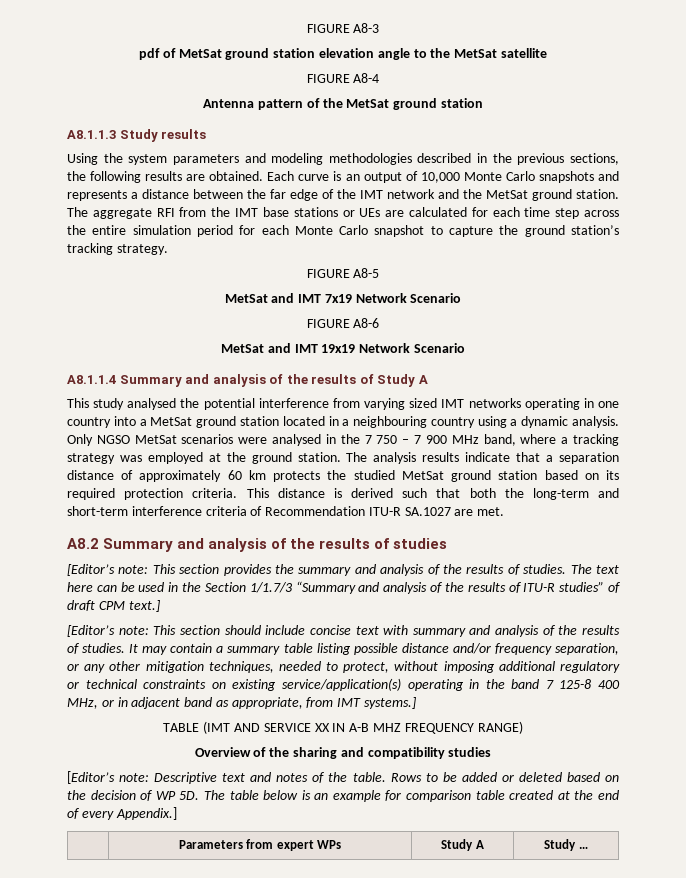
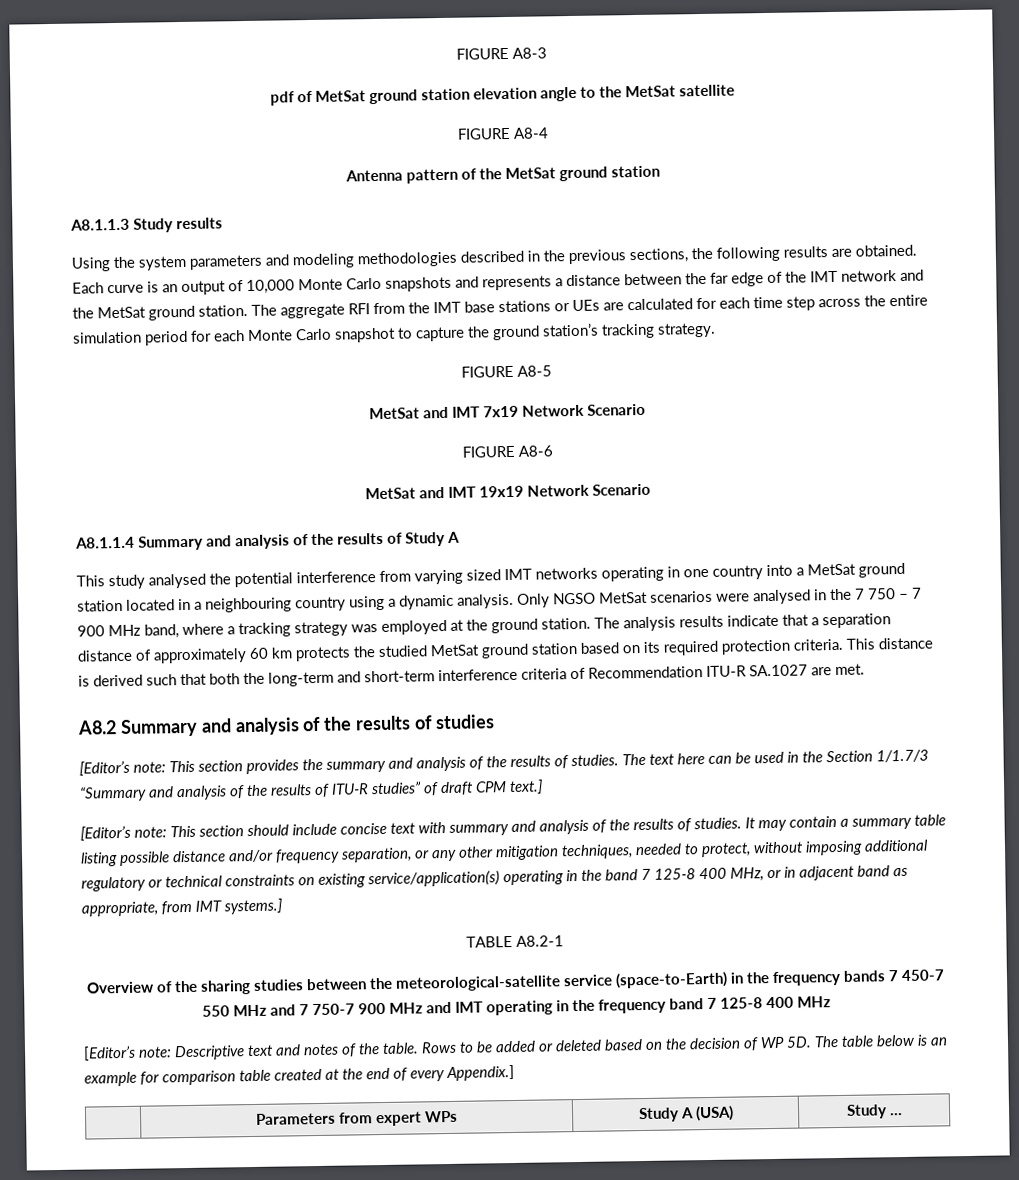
[203,721,523,734] [194,747,492,759] (IMT AND SERVICE XX IN A-B MHZ FREQUENCY RANGE) // Overview of the sharing and compatibility studies -> [516,935,564,947] [86,969,945,995] [201,996,831,1017] A8.2-1 // Overview of the sharing studies between the meteorological-satellite service (space-to-Earth) in the frequency bands 7 450-7 550 MHz and 7 750-7 900 MHz and IMT operating in the frequency band 7 125-8 400 MHz
(484, 844) none -> [694,1105,734,1122] (USA)

